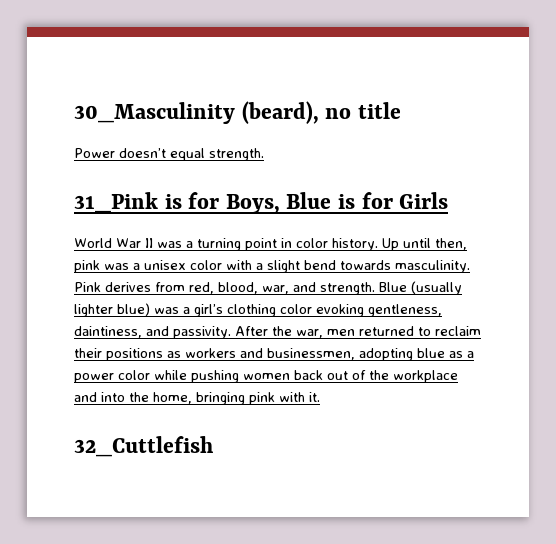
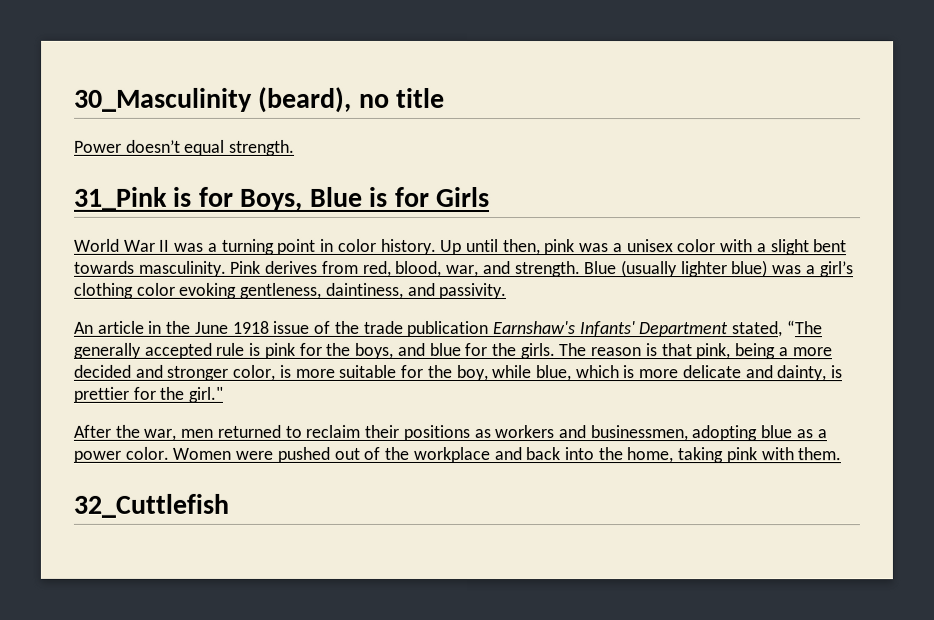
[304,260,336,270] bend -> [813,239,848,253] bent
(231, 332) none -> [73,320,822,338] [73,342,832,360] [73,364,843,382] [73,386,224,403] // An article in the June 1918 issue of the trade publication Earnshaw's Infants' Department stated, “The generally accepted rule is pink for the boys, and blue for the girls. The reason is that pink, being a more decided and stronger color, is more suitable for the boy, while blue, which is more delicate and dainty, is prettier for the girl." //
[118,370,323,383] color while pushing women back -> [124,446,330,463] color. Women were pushed
(97, 397) none -> [525,447,561,461] back
[196,392,245,405] bringing -> [677,447,724,464] taking
[309,392,320,402] it. -> [797,447,842,461] them.

